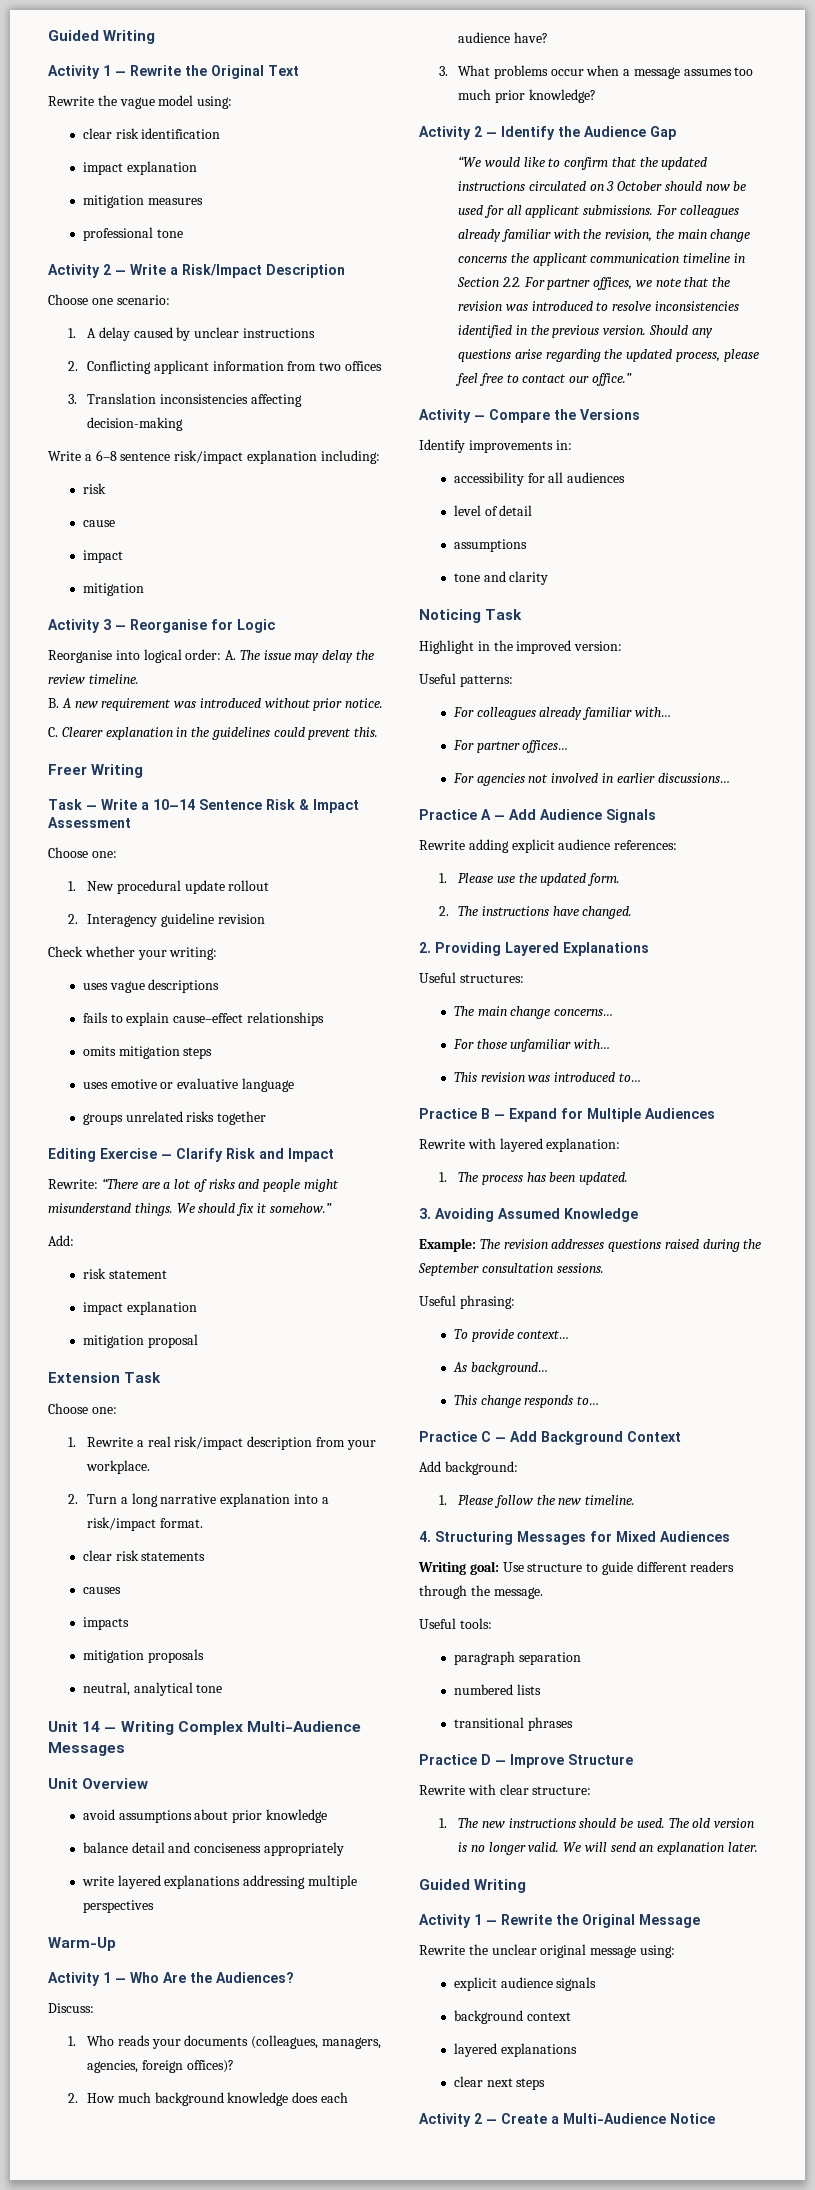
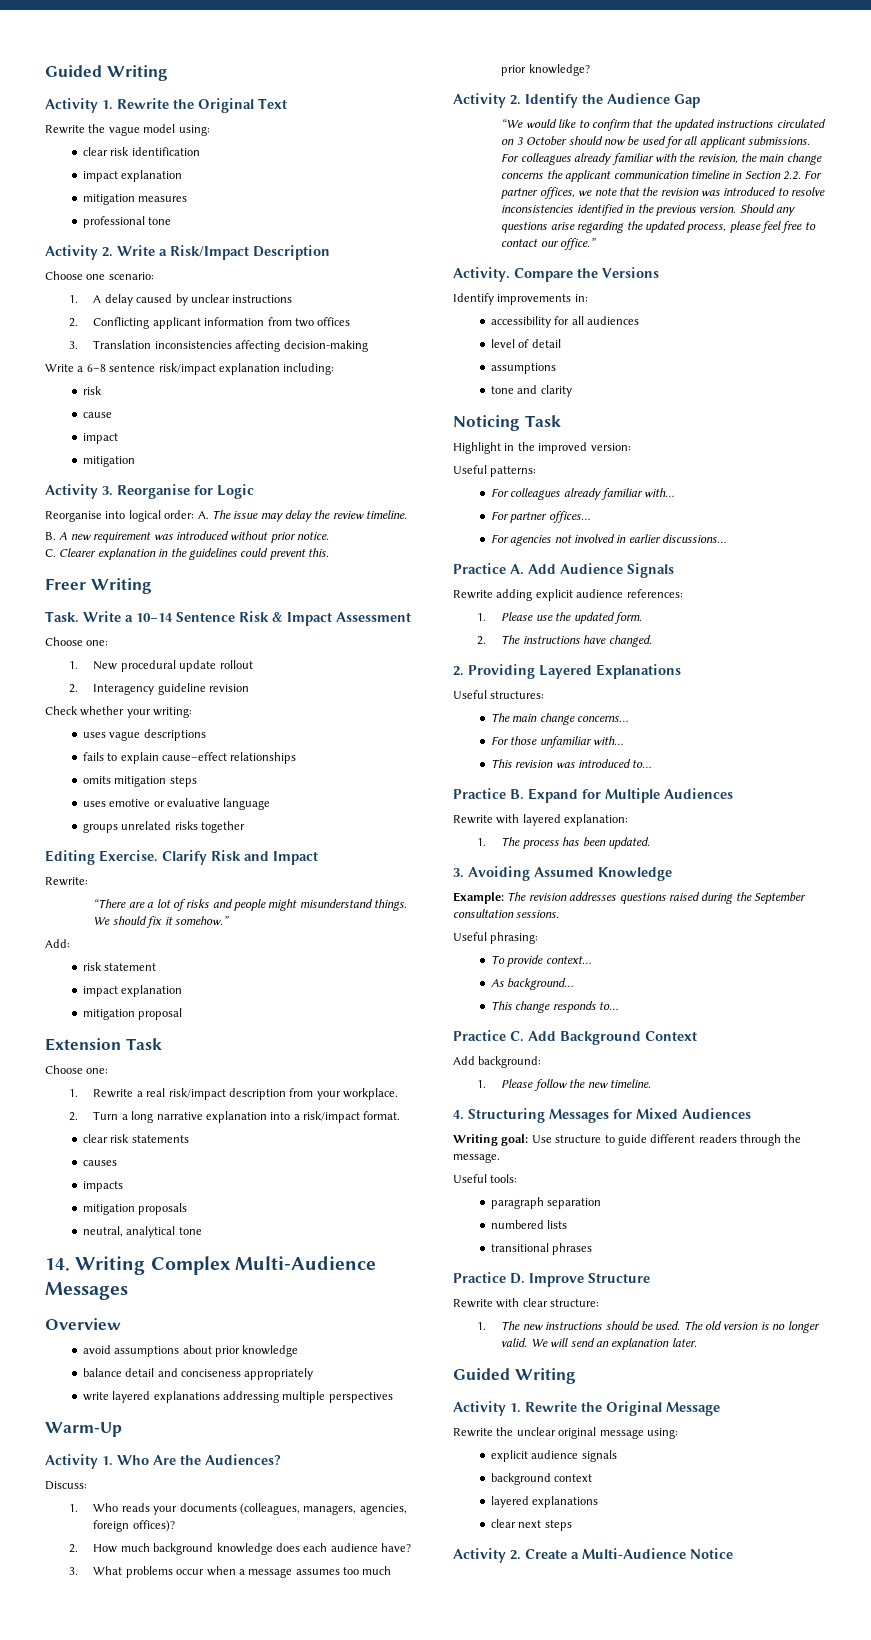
[48,30,156,44] [48,65,126,79] Guided Writing // Activity 1 — -> [45,65,168,81] [45,98,113,113] Guided Writing // Activity 1.
[103,264,126,275] 2 — -> [102,247,113,257] 2.
[103,619,126,630] 3 — -> [102,486,113,496] 3.
[48,799,97,810] Task — -> [45,611,79,623] Task.
[100,1148,172,1159] Exercise — -> [99,850,158,862] Exercise.
(98, 1184) none -> (88, 881) //
[48,1721,117,1732] Unit 14 — -> [45,1258,70,1271] 14.
[48,1778,78,1789] Unit -> (128, 1291) none
[103,1972,126,1983] 1 — -> [102,1456,113,1466] 1.
[474,126,497,137] 2 — -> [510,95,521,105] 2.
[419,409,485,423] Activity — -> [453,267,510,282] Activity.
[481,809,505,820] A — -> [510,564,524,575] A.
[481,1108,505,1119] B — -> [510,789,524,800] B.
[481,1431,506,1442] C — -> [510,1031,524,1042] C.
[481,1754,506,1765] D — -> [510,1273,525,1284] D.
[474,1914,497,1925] 1 — -> [510,1403,521,1413] 1.
[474,2113,497,2124] 2 — -> [510,1550,521,1560] 2.

